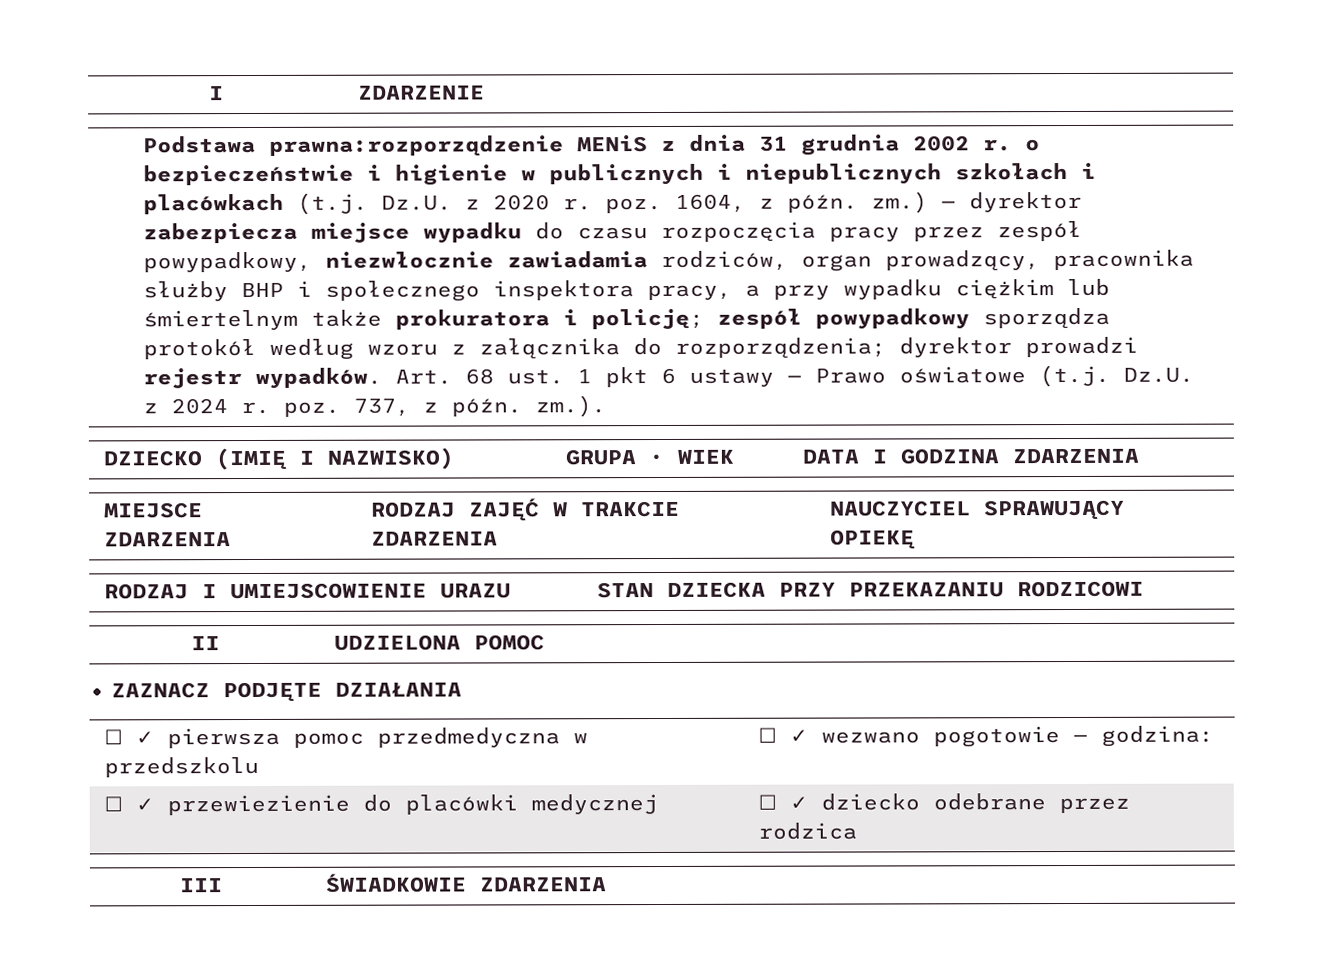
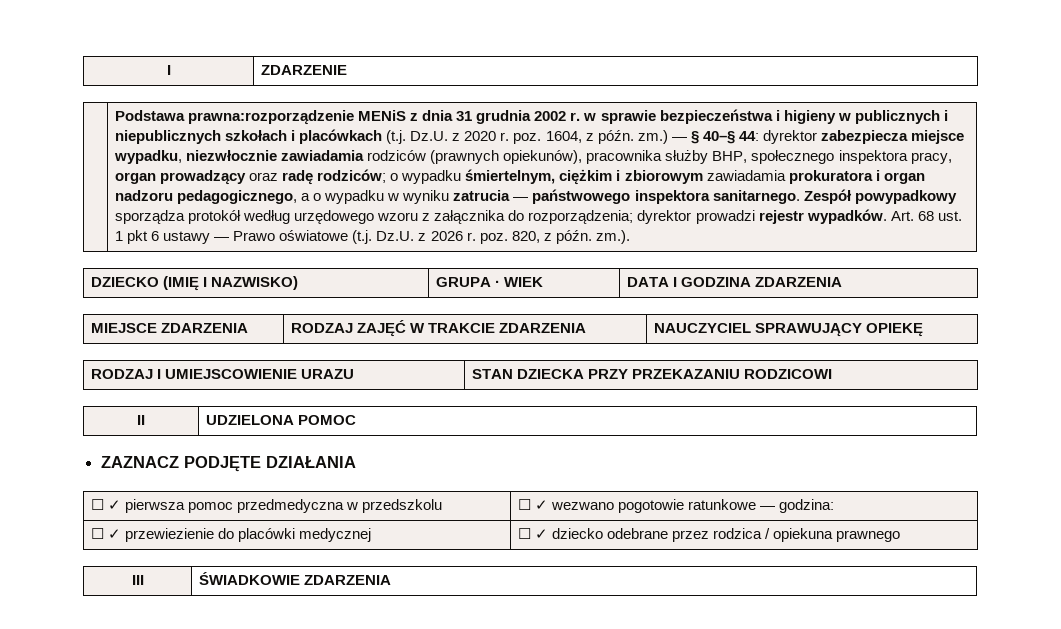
[1025,139,1041,152] [143,164,509,186] o bezpieczeństwie i higienie -> [583,109,836,124] w sprawie bezpieczeństwa i higieny
[969,191,1083,213] [143,220,1083,244] [143,249,1195,273] [143,278,1111,302] [143,308,803,331] dyrektor zabezpiecza miejsce wypadku do czasu rozpoczęcia pracy przez zespół powypadkowy, niezwłocznie zawiadamia rodziców, organ prowadzący, pracownika służby BHP i społecznego inspektora pracy, a przy wypadku ciężkim lub śmiertelnym także prokuratora i policję; zespół -> [690,130,965,144] [114,150,952,164] [115,169,925,185] [115,189,852,204] § 40–§ 44: dyrektor zabezpiecza miejsce wypadku, niezwłocznie zawiadamia rodziców (prawnych opiekunów), pracownika służby BHP, społecznego inspektora pracy, organ prowadzący oraz radę rodziców; o wypadku śmiertelnym, ciężkim i zbiorowym zawiadamia prokuratora i organ nadzoru pedagogicznego, a o wypadku w wyniku zatrucia — państwowego inspektora sanitarnego. Zespół
(355, 349) none -> [294,210,375,224] urzędowego
[171,398,411,417] 2024 r. poz. 737, -> [430,231,540,244] 2026 r. poz. 820,
(1061, 737) none -> [688,499,757,510] ratunkowe
(858, 831) none -> [765,528,901,542] / opiekuna prawnego

